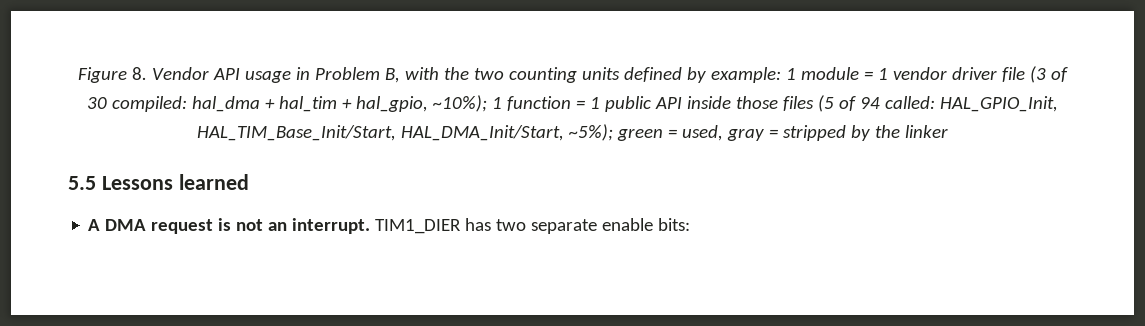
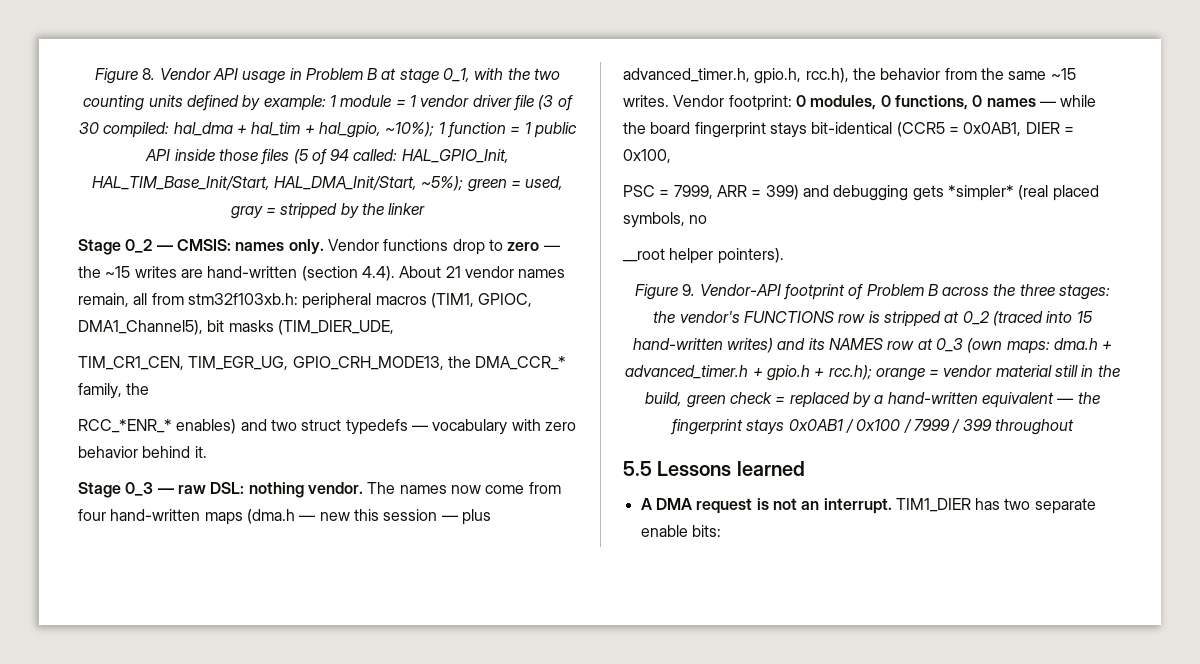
[385,68,401,83] B, -> [367,68,471,84] B at stage 0_1,
(948, 131) none -> [78,239,560,255] [78,266,566,281] [78,293,533,309] [78,320,394,335] [78,356,567,370] [78,383,150,399] [78,419,576,435] [78,446,207,458] [78,482,561,498] [78,509,491,525] [623,68,1076,84] [623,95,1097,111] [623,122,1074,138] [623,149,671,163] [623,185,1099,201] [623,212,708,228] [623,248,784,264] [634,284,1111,300] [653,311,1093,327] [632,338,1113,354] [625,365,1120,381] [645,392,1100,408] [670,419,1074,435] // Stage 0_2 — CMSIS: names only. Vendor functions drop to zero — the ~15 writes are hand-written (section 4.4). About 21 vendor names remain, all from stm32f103xb.h: peripheral macros (TIM1, GPIOC, DMA1_Channel5), bit masks (TIM_DIER_UDE, // TIM_CR1_CEN, TIM_EGR_UG, GPIO_CRH_MODE13, the DMA_CCR_* family, the // RCC_*ENR_* enables) and two struct typedefs — vocabulary with zero behavior behind it. // Stage 0_3 — raw DSL: nothing vendor. The names now come from four hand-written maps (dma.h — new this session — plus advanced_timer.h, gpio.h, rcc.h), the behavior from the same ~15 writes. Vendor footprint: 0 modules, 0 functions, 0 names — while the board fingerprint stays bit-identical (CCR5 = 0x0AB1, DIER = 0x100, // PSC = 7999, ARR = 399) and debugging gets *simpler* (real placed symbols, no // __root helper pointers). // Figure 9. Vendor-API footprint of Problem B across the three stages: the vendor's FUNCTIONS row is stripped at 0_2 (traced into 15 hand-written writes) and its NAMES row at 0_3 (own maps: dma.h + advanced_timer.h + gpio.h + rcc.h); orange = vendor material still in the build, green check = replaced by a hand-written equivalent — the fingerprint stays 0x0AB1 / 0x100 / 7999 / 399 throughout

